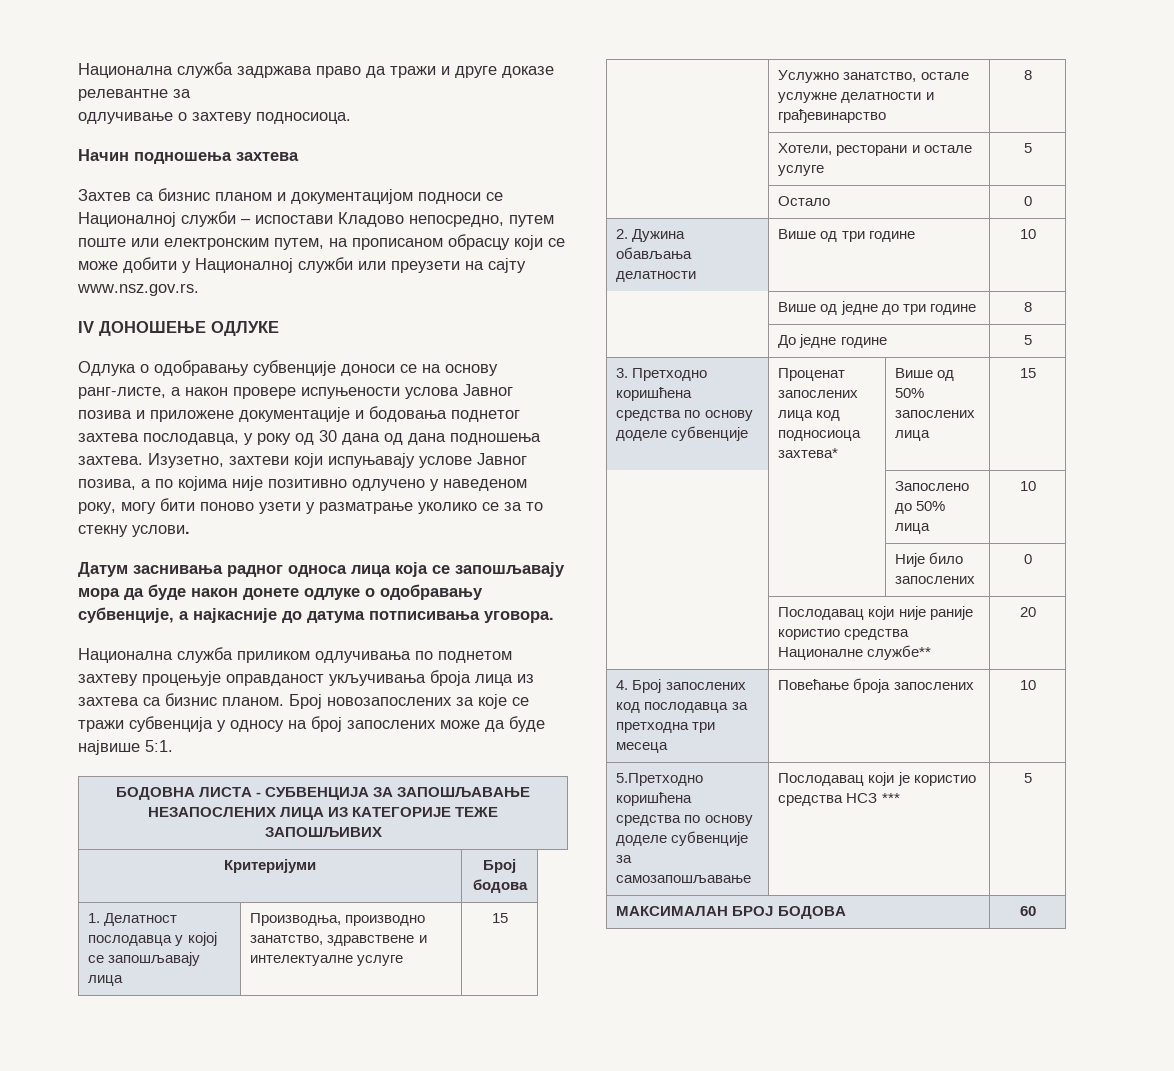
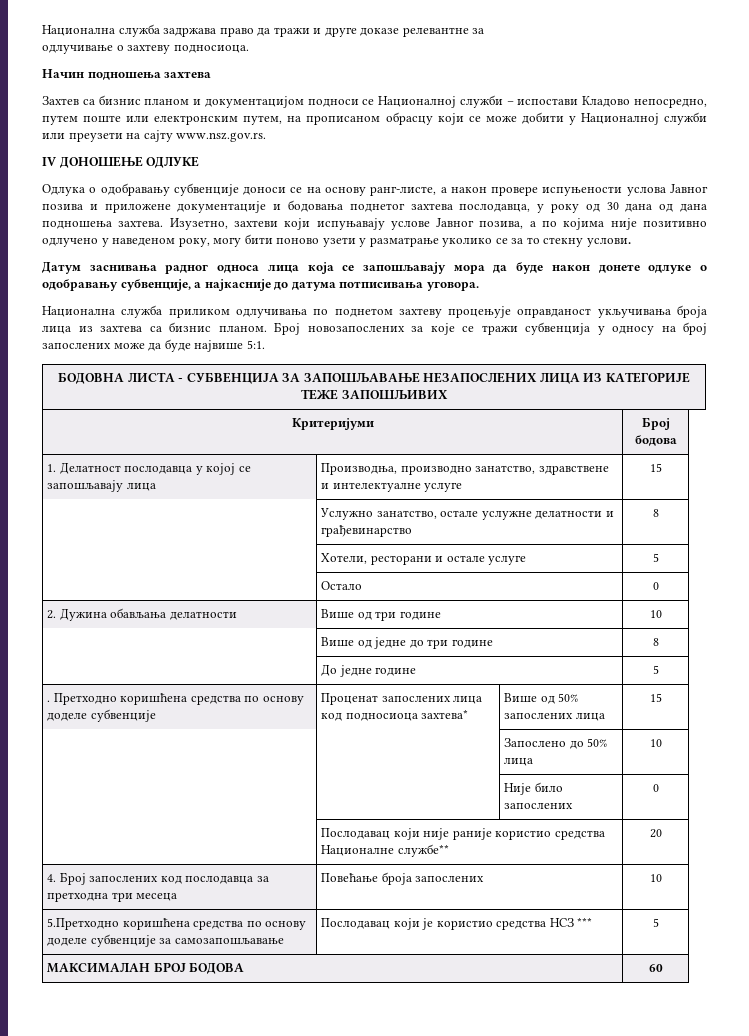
[616,368,629,378] 3. -> [47,700,51,702] .

